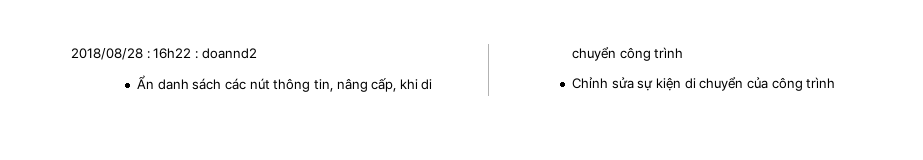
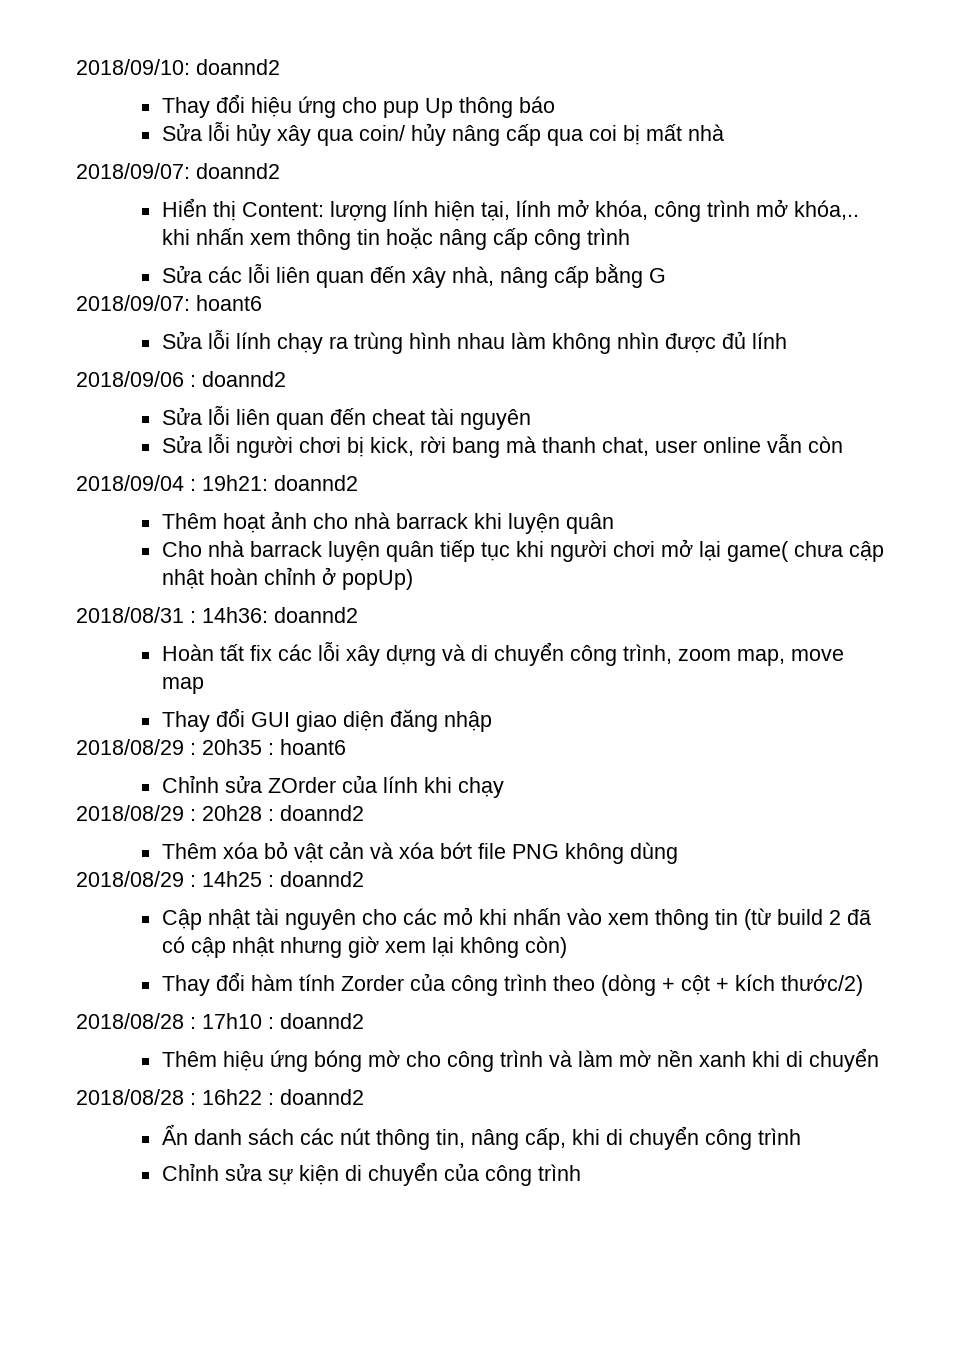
(71, 54) none -> [76,59,280,75] [161,94,555,118] [161,122,724,146] [76,163,280,179] [161,198,859,222] [161,227,630,250] [161,264,666,288] [76,295,262,311] [161,330,787,354] [76,371,286,387] [161,406,531,430] [161,434,843,458] [76,475,358,491] [161,511,614,534] [161,539,884,562] [161,567,413,590] [76,607,358,623] [161,642,844,666] [161,677,204,694] [161,708,492,732] [76,739,346,755] [161,775,504,798] [76,805,364,821] [161,841,678,864] [76,871,364,887] [161,907,871,930] [161,936,567,958] [161,972,863,996] [76,1013,364,1029] [161,1048,879,1072] 2018/09/10: doannd2 // Thay đổi hiệu ứng cho pup Up thông báo // Sửa lỗi hủy xây qua coin/ hủy nâng cấp qua coi bị mất nhà // 2018/09/07: doannd2 // Hiển thị Content: lượng lính hiện tại, lính mở khóa, công trình mở khóa,.. khi nhấn xem thông tin hoặc nâng cấp công trình // Sửa các lỗi liên quan đến xây nhà, nâng cấp bằng G // 2018/09/07: hoant6 // Sửa lỗi lính chạy ra trùng hình nhau làm không nhìn được đủ lính // 2018/09/06 : doannd2 // Sửa lỗi liên quan đến cheat tài nguyên // Sửa lỗi người chơi bị kick, rời bang mà thanh chat, user online vẫn còn // 2018/09/04 : 19h21: doannd2 // Thêm hoạt ảnh cho nhà barrack khi luyện quân // Cho nhà barrack luyện quân tiếp tục khi người chơi mở lại game( chưa cập nhật hoàn chỉnh ở popUp) // 2018/08/31 : 14h36: doannd2 // Hoàn tất fix các lỗi xây dựng và di chuyển công trình, zoom map, move map // Thay đổi GUI giao diện đăng nhập // 2018/08/29 : 20h35 : hoant6 // Chỉnh sửa ZOrder của lính khi chạy // 2018/08/29 : 20h28 : doannd2 // Thêm xóa bỏ vật cản và xóa bớt file PNG không dùng // 2018/08/29 : 14h25 : doannd2 // Cập nhật tài nguyên cho các mỏ khi nhấn vào xem thông tin (từ build 2 đã có cập nhật nhưng giờ xem lại không còn) // Thay đổi hàm tính Zorder của công trình theo (dòng + cột + kích thước/2) // 2018/08/28 : 17h10 : doannd2 // Thêm hiệu ứng bóng mờ cho công trình và làm mờ nền xanh khi di chuyển //

